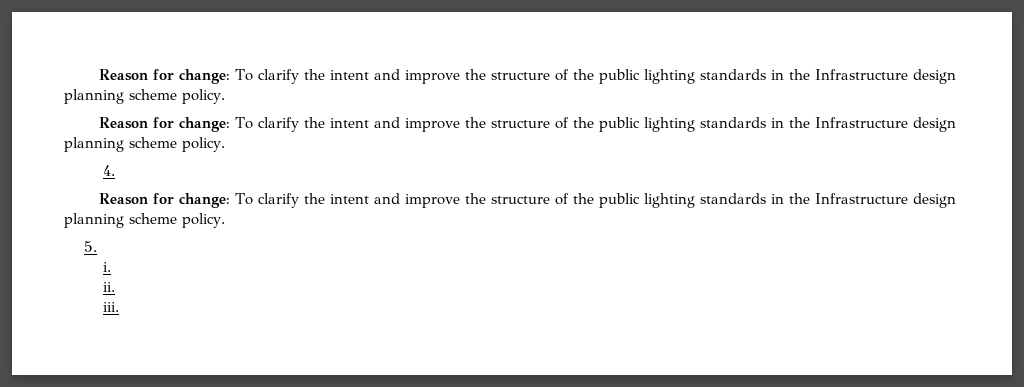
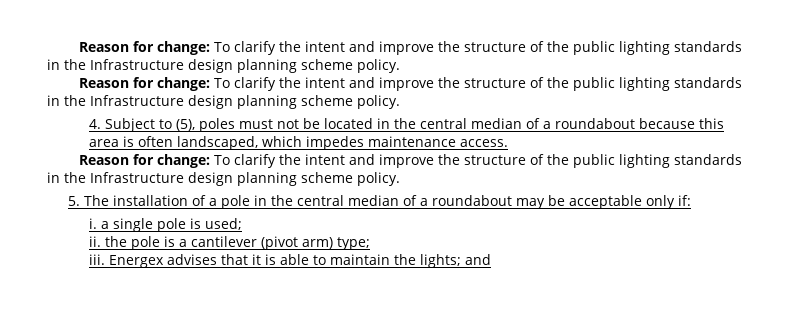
(116, 170) none -> [104,118,724,132] [88,136,508,150] Subject to (5), poles must not be located in the central median of a roundabout because this area is often landscaped, which impedes maintenance access.
[103,262,112,272] [103,282,116,292] [103,302,120,312] // i. // ii. // iii. -> [83,195,691,209] [88,218,242,232] [88,236,370,250] [88,254,491,268] The installation of a pole in the central median of a roundabout may be acceptable only if: // i. a single pole is used; // ii. the pole is a cantilever (pivot arm) type; // iii. Energex advises that it is able to maintain the lights; and

